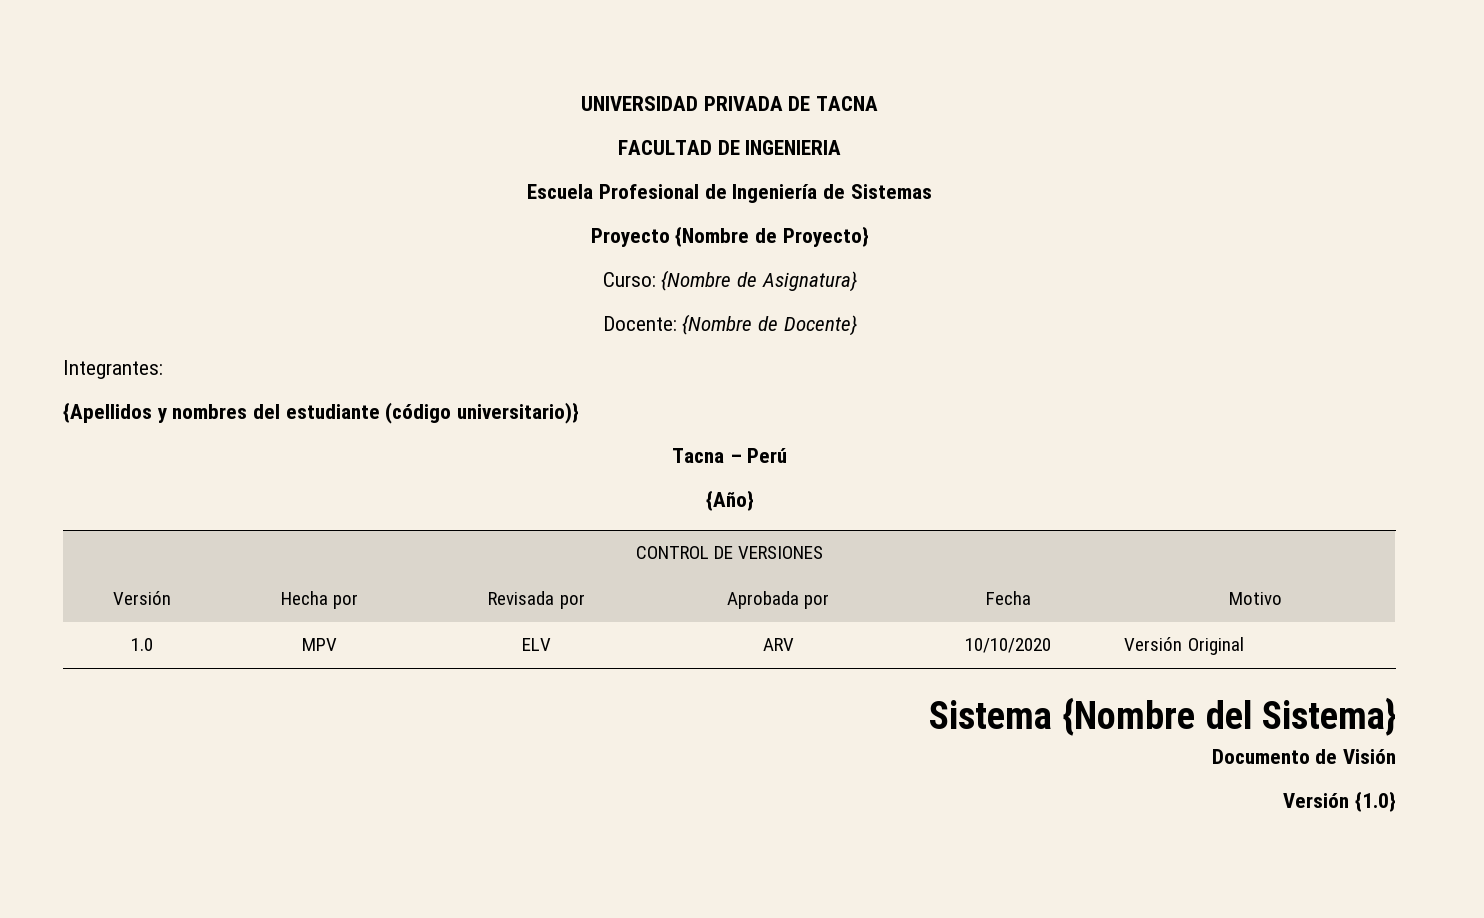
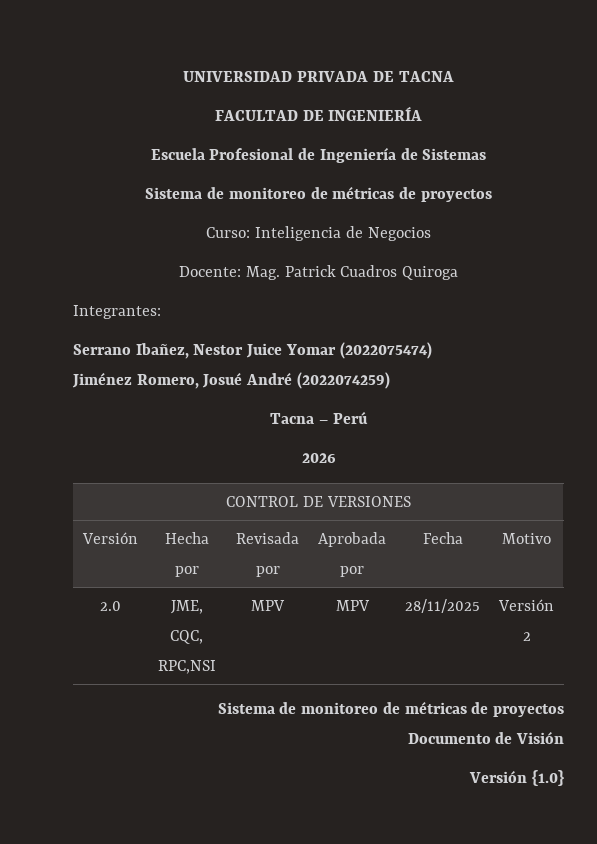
[745,140,842,155] INGENIERIA -> [328,106,423,121] INGENIERÍA
[590,226,869,247] [602,270,857,292] [602,314,857,336] [63,360,163,379] [63,402,580,424] Proyecto {Nombre de Proyecto} // Curso: {Nombre de Asignatura} // Docente: {Nombre de Docente} // Integrantes: // {Apellidos y nombres del estudiante (código universitario)} -> [145,186,492,202] [206,226,431,241] [179,265,458,280] [73,305,161,319] [73,342,432,359] [72,372,390,389] Sistema de monitoreo de métricas de proyectos // Curso: Inteligencia de Negocios // Docente: Mag. Patrick Cuadros Quiroga // Integrantes: // Serrano Ibañez, Nestor Juice Yomar (2022075474) // Jiménez Romero, Josué André (2022074259)
[705,490,754,511] {Año} -> [301,453,336,463] 2026
[131,638,153,651] [302,638,337,651] [522,638,551,651] [762,638,794,651] [965,638,1051,653] [1124,637,1244,655] [929,697,1396,736] 1.0 | MPV | ELV | ARV | 10/10/2020 | Versión Original // Sistema {Nombre del Sistema} -> [99,601,121,611] [170,600,203,614] [170,630,203,644] [157,660,216,674] [251,600,285,611] [335,600,370,611] [405,599,480,613] [498,599,554,611] [522,632,531,641] [217,701,565,717] 2.0 | JME, CQC, RPC,NSI | MPV | MPV | 28/11/2025 | Versión 2 // Sistema de monitoreo de métricas de proyectos

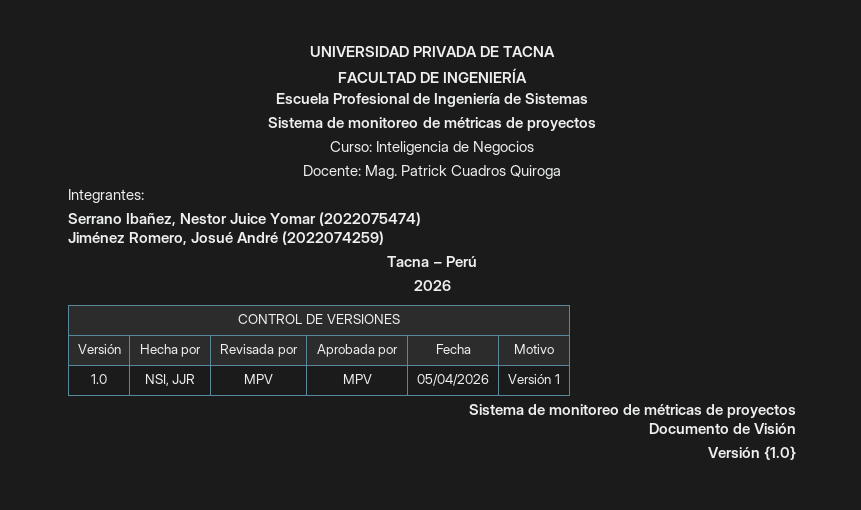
[99,601,121,611] [170,600,203,614] [170,630,203,644] [157,660,216,674] 2.0 | JME, CQC, RPC,NSI -> [91,374,107,384] [144,374,196,386] 1.0 | NSI, JJR
[405,599,480,613] [498,599,554,611] [522,632,531,641] 28/11/2025 | Versión 2 -> [417,374,489,386] [508,374,560,384] 05/04/2026 | Versión 1

